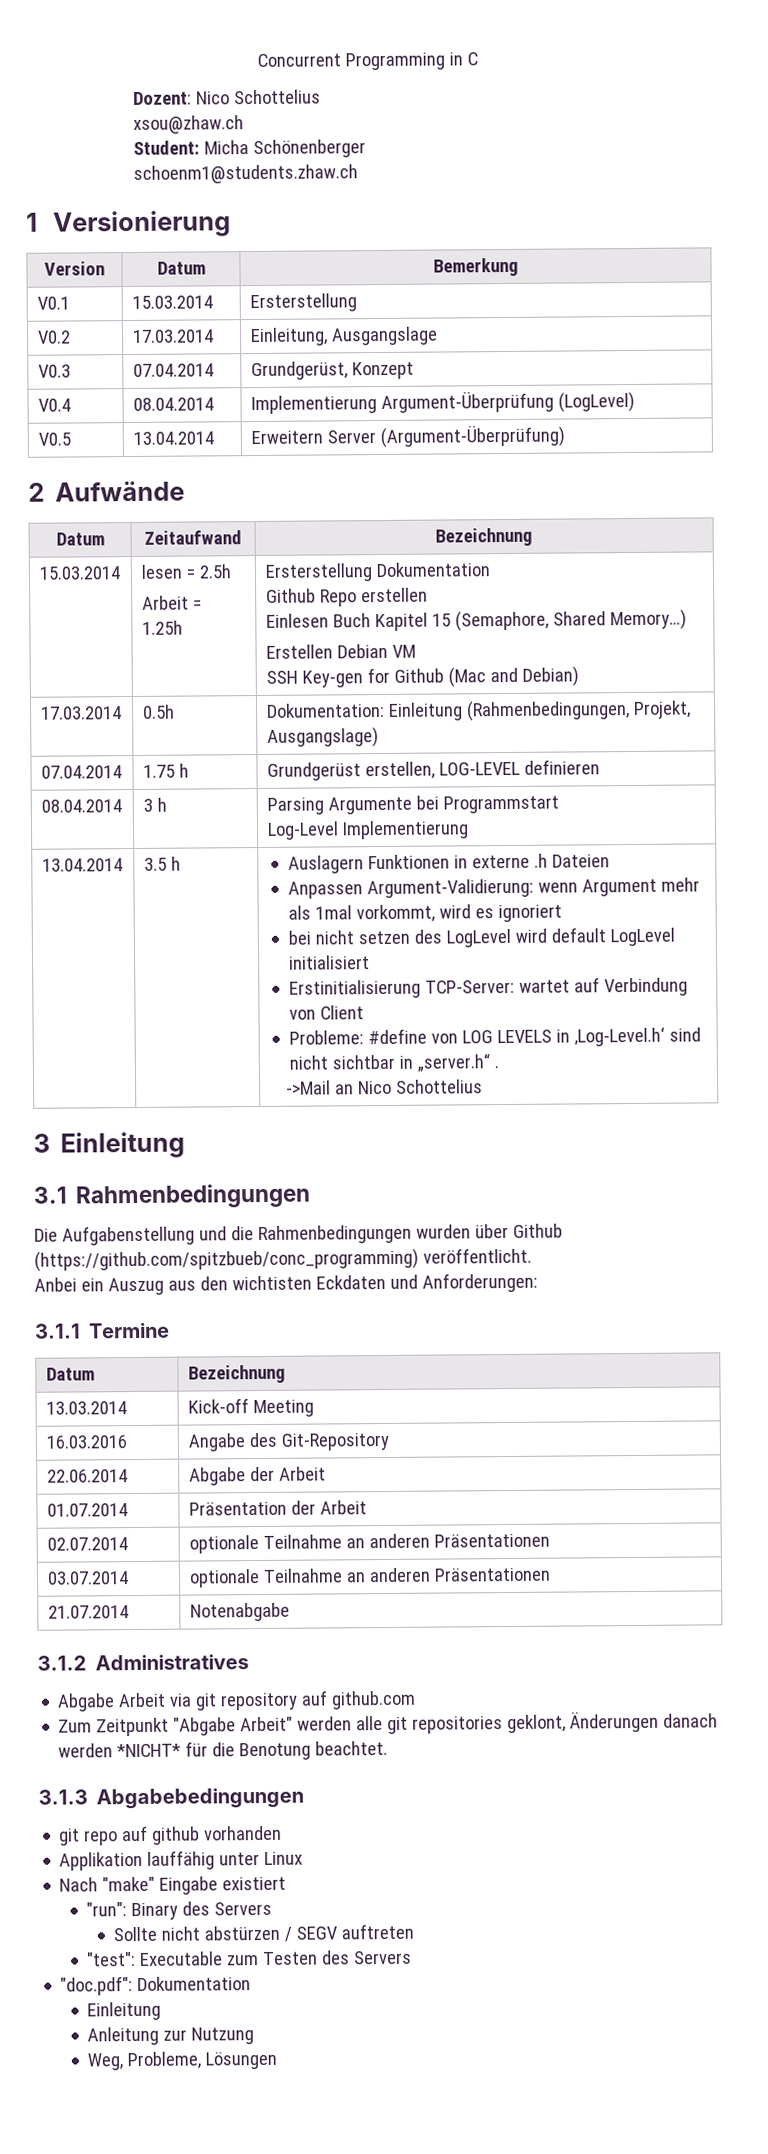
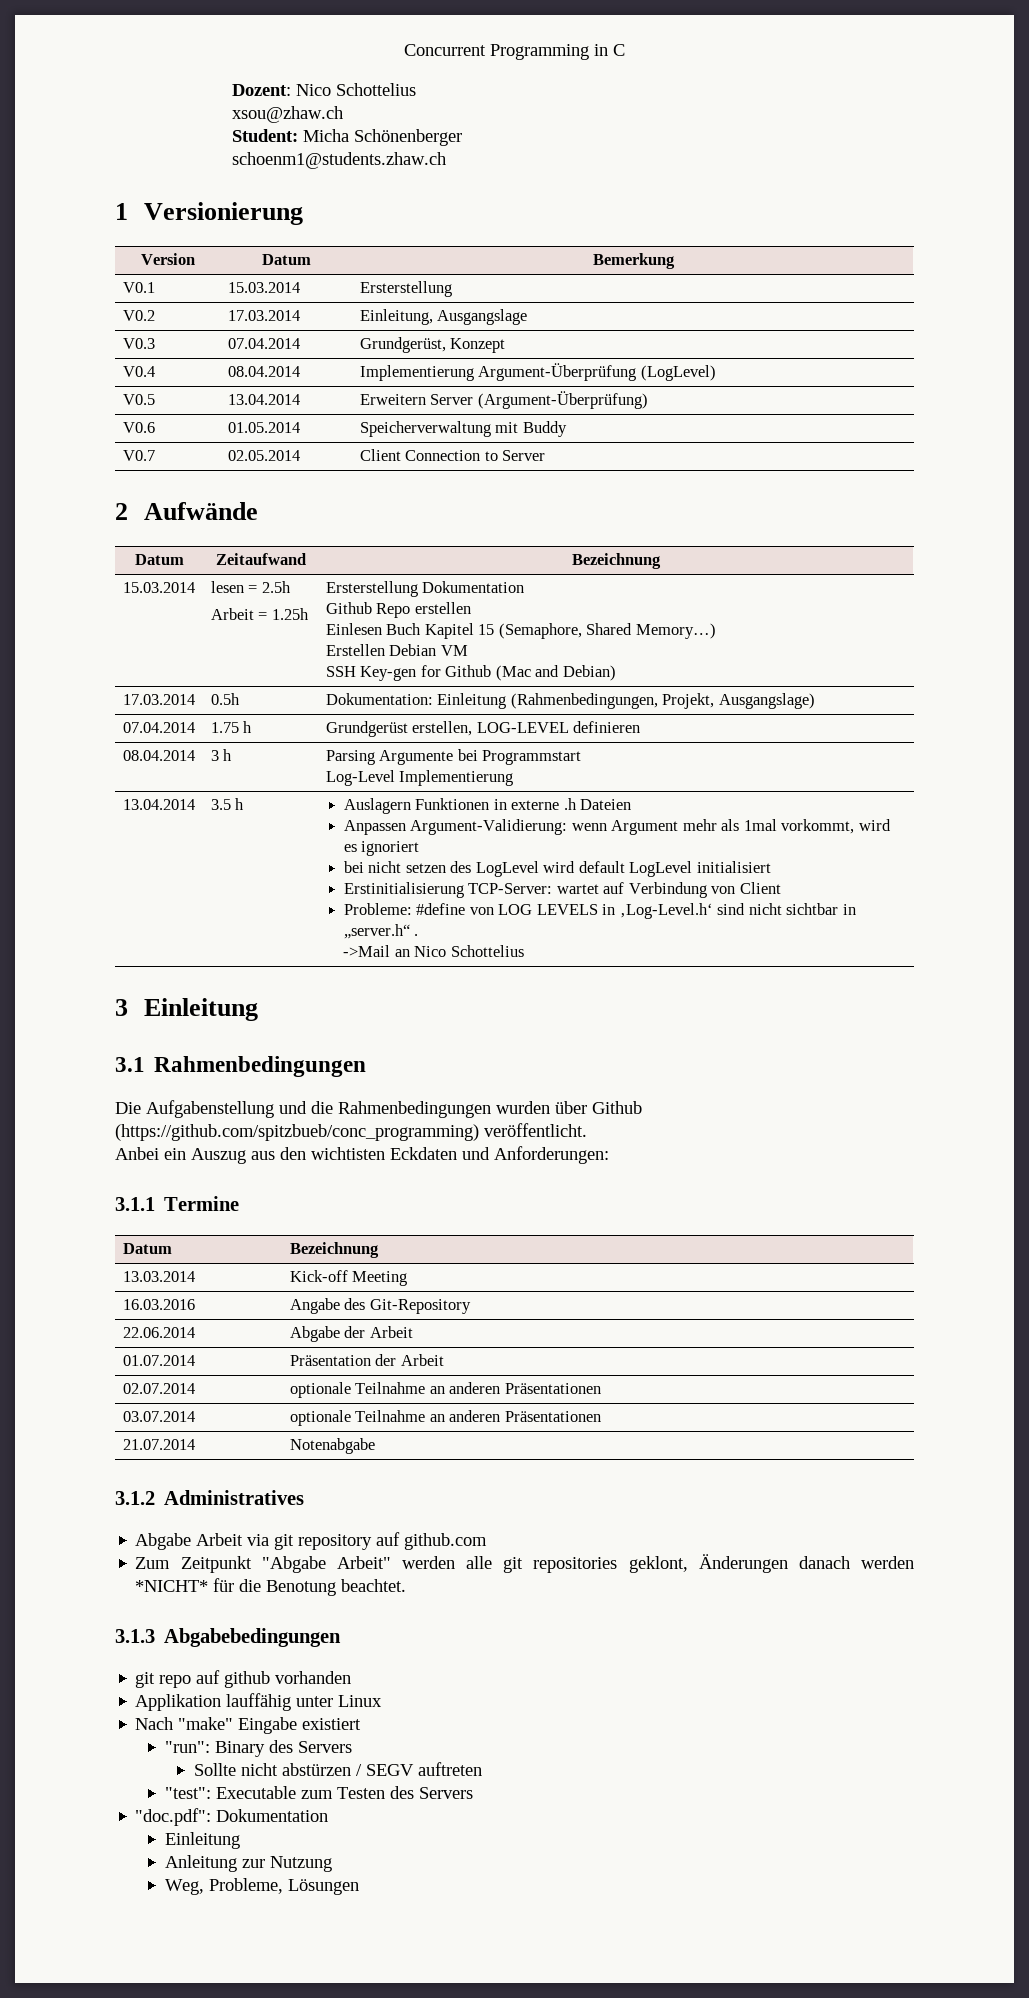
(565, 436) none -> [122,422,155,433] [227,422,300,433] [359,421,567,437] [122,450,155,461] [227,450,300,461] [359,449,546,461] // V0.6 | 01.05.2014 | Speicherverwaltung mit Buddy // V0.7 | 02.05.2014 | Client Connection to Server

